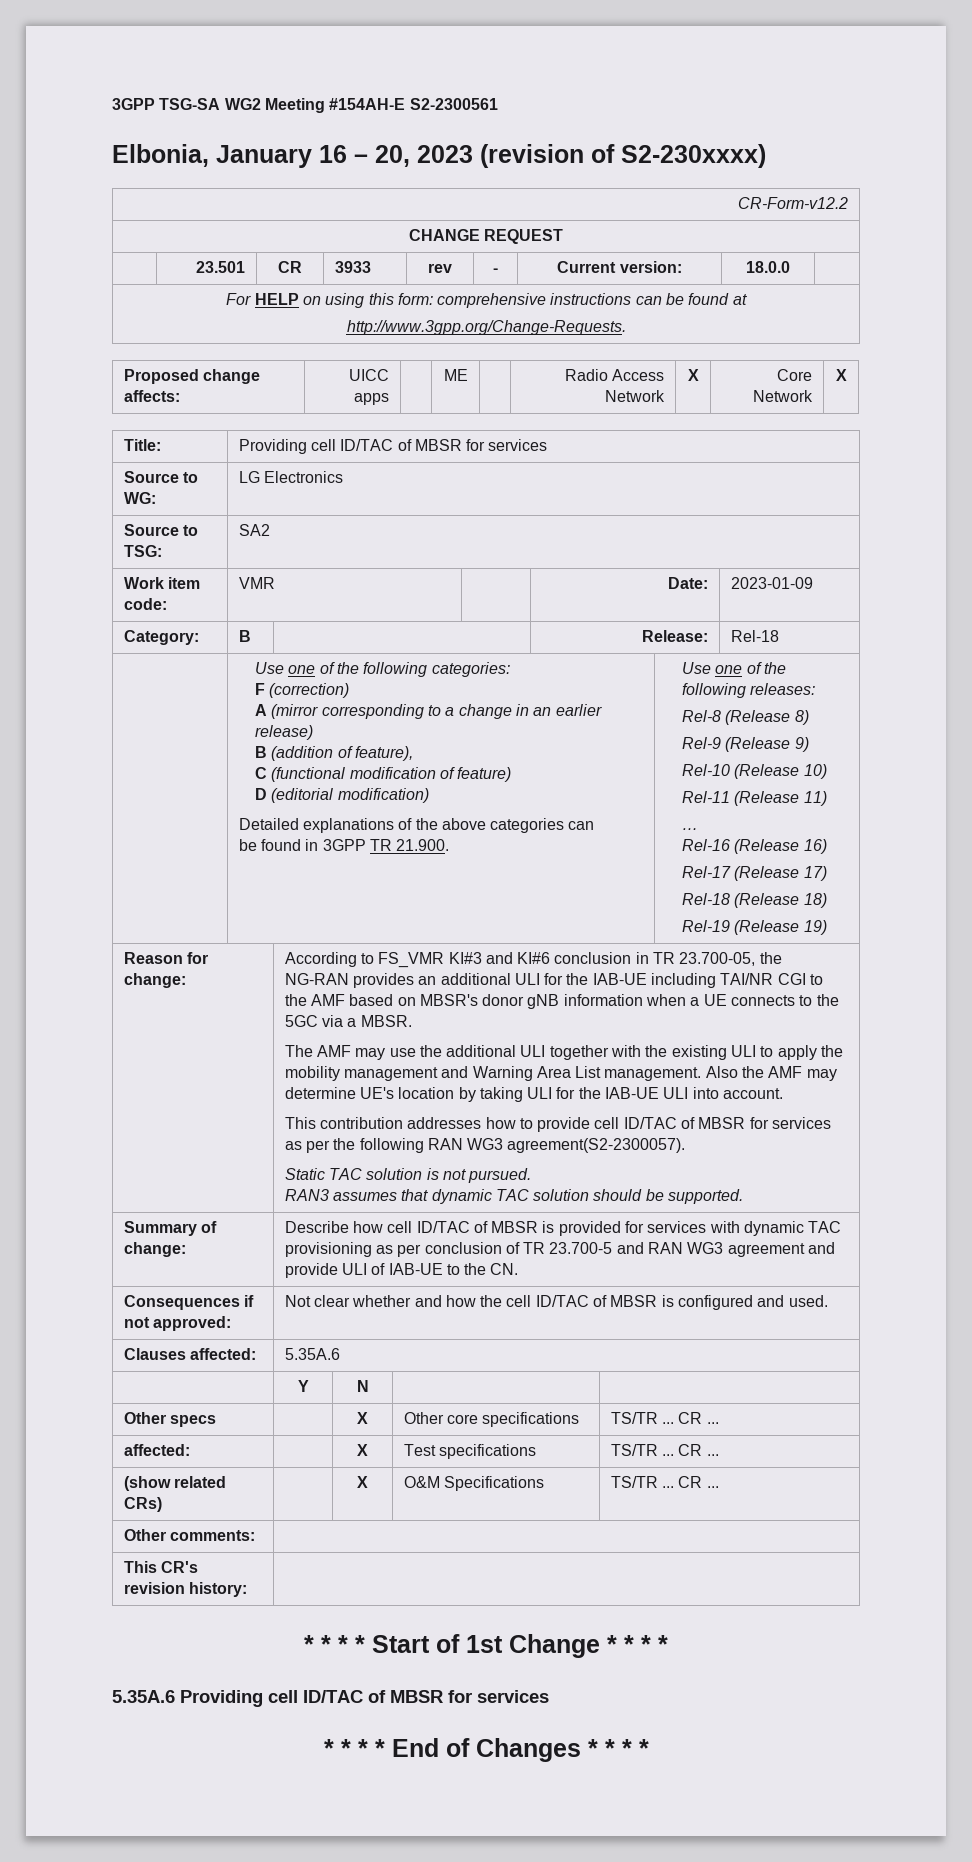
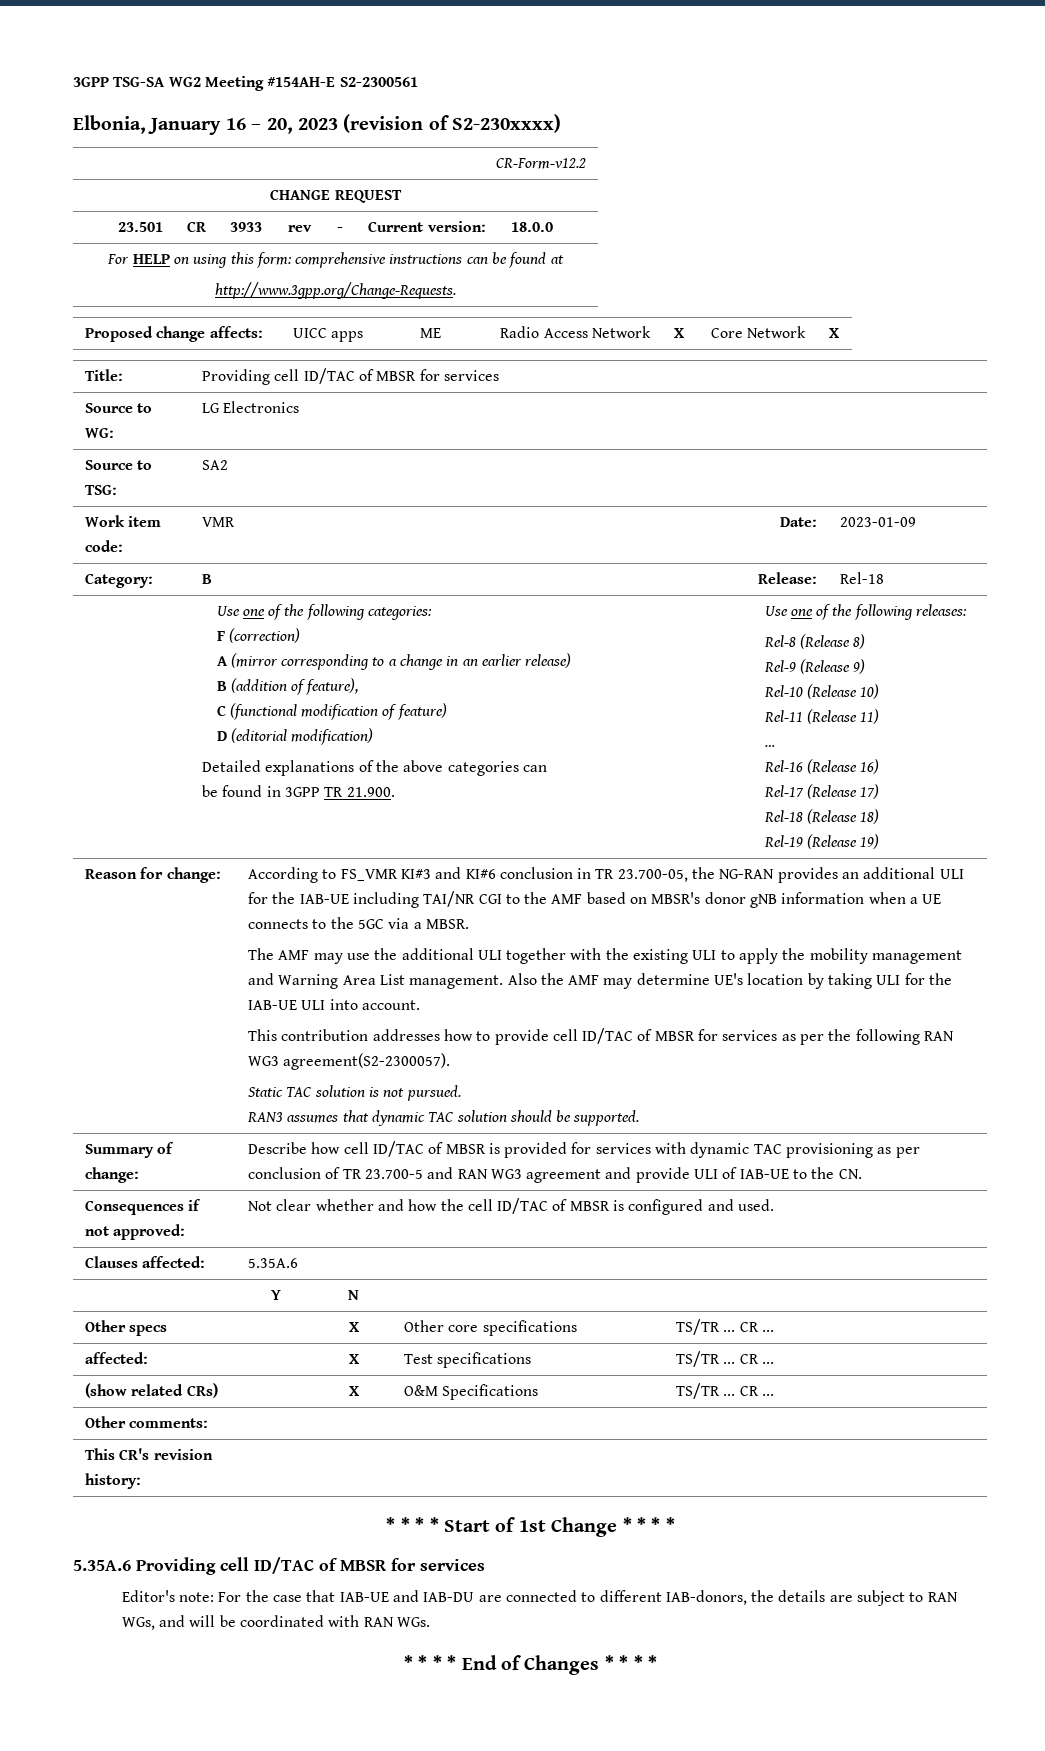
(549, 1696) none -> [121,1590,958,1606] [121,1615,430,1630] // Editor's note: For the case that IAB-UE and IAB-DU are connected to different IAB-donors, the details are subject to RAN WGs, and will be coordinated with RAN WGs.

